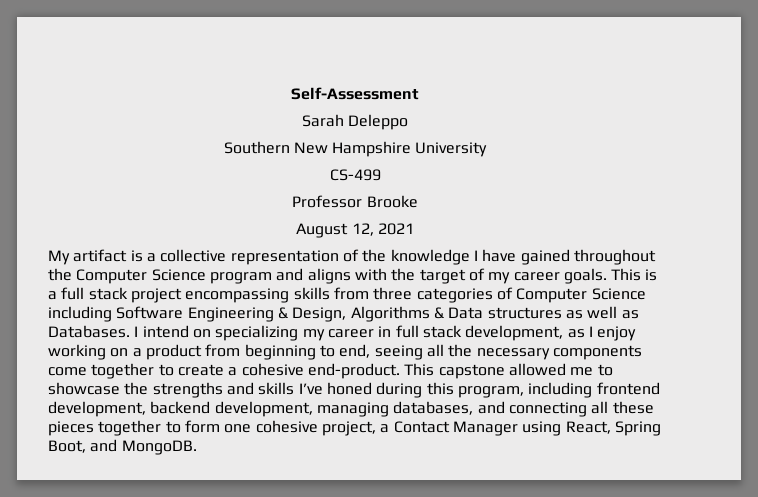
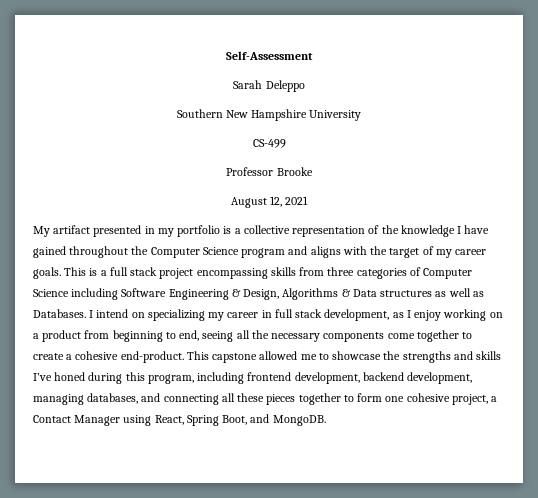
(128, 255) none -> [93,225,221,237] presented in my portfolio

